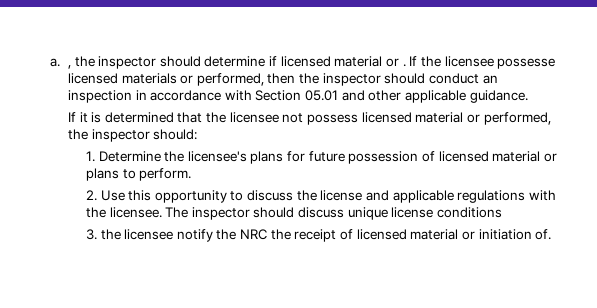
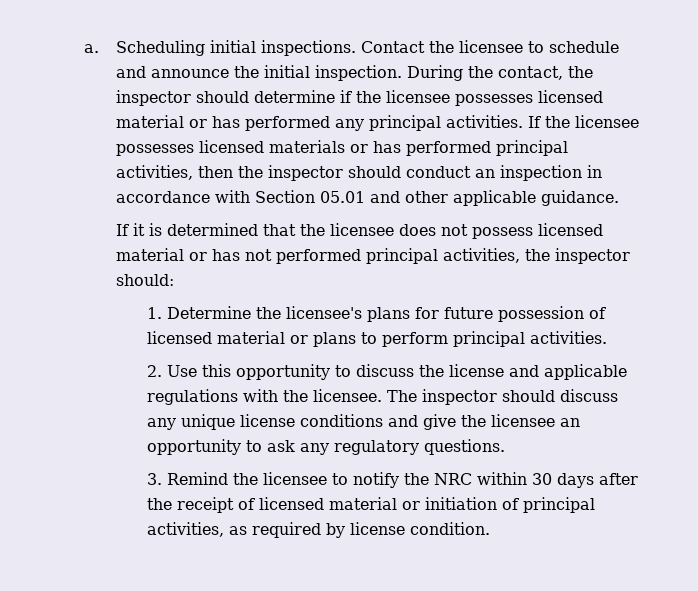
[67,65,71,69] , -> [115,40,619,56] [115,65,563,81] Scheduling initial inspections. Contact the licensee to schedule and announce the initial inspection. During the contact,
[280,56,406,67] licensed material or . -> [355,90,603,106] [115,115,523,131] the licensee possesses licensed material or has performed any principal activities.
[497,58,556,69] possesse -> [115,144,194,156] possesses
[196,73,264,86] performed, -> [372,140,568,156] [115,165,193,180] has performed principal activities,
(279, 117) none -> [398,224,436,236] does
[483,112,551,125] performed, -> [211,248,520,264] has not performed principal activities,
[139,168,192,181] perform. -> [382,331,608,347] perform principal activities.
(345, 212) none -> [147,418,177,430] any
(503, 212) none -> [388,414,581,430] [147,439,506,455] and give the licensee an opportunity to ask any regulatory questions.
[100,229,174,240] the licensee -> [167,472,349,485] Remind the licensee to
(268, 234) none -> [477,472,639,488] within 30 days after
[535,229,552,240] of. -> [502,497,596,513] [147,522,491,538] of principal activities, as required by license condition.

